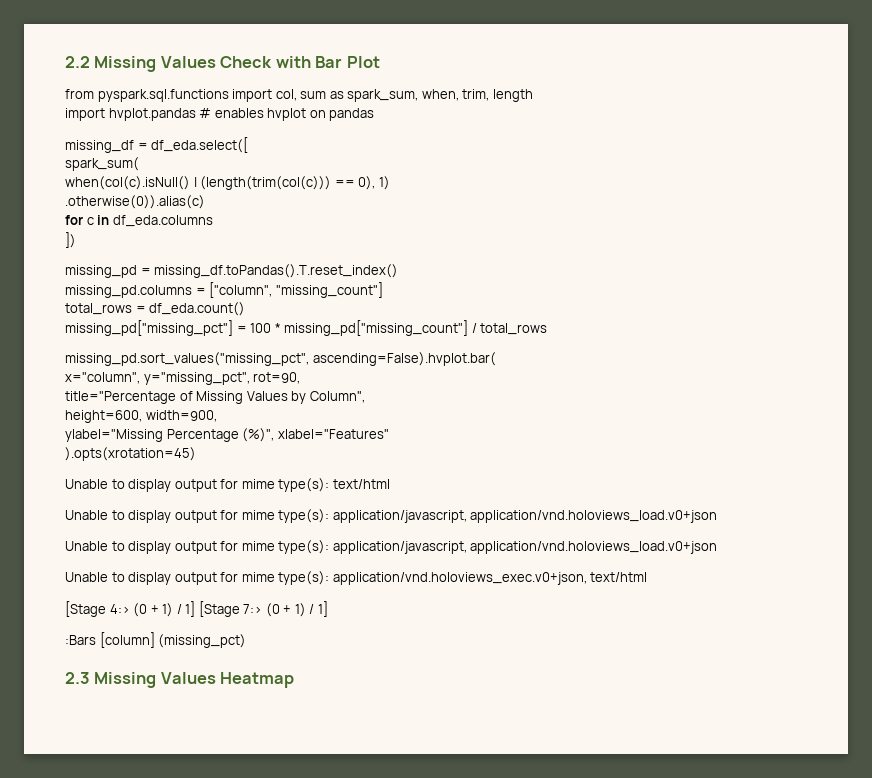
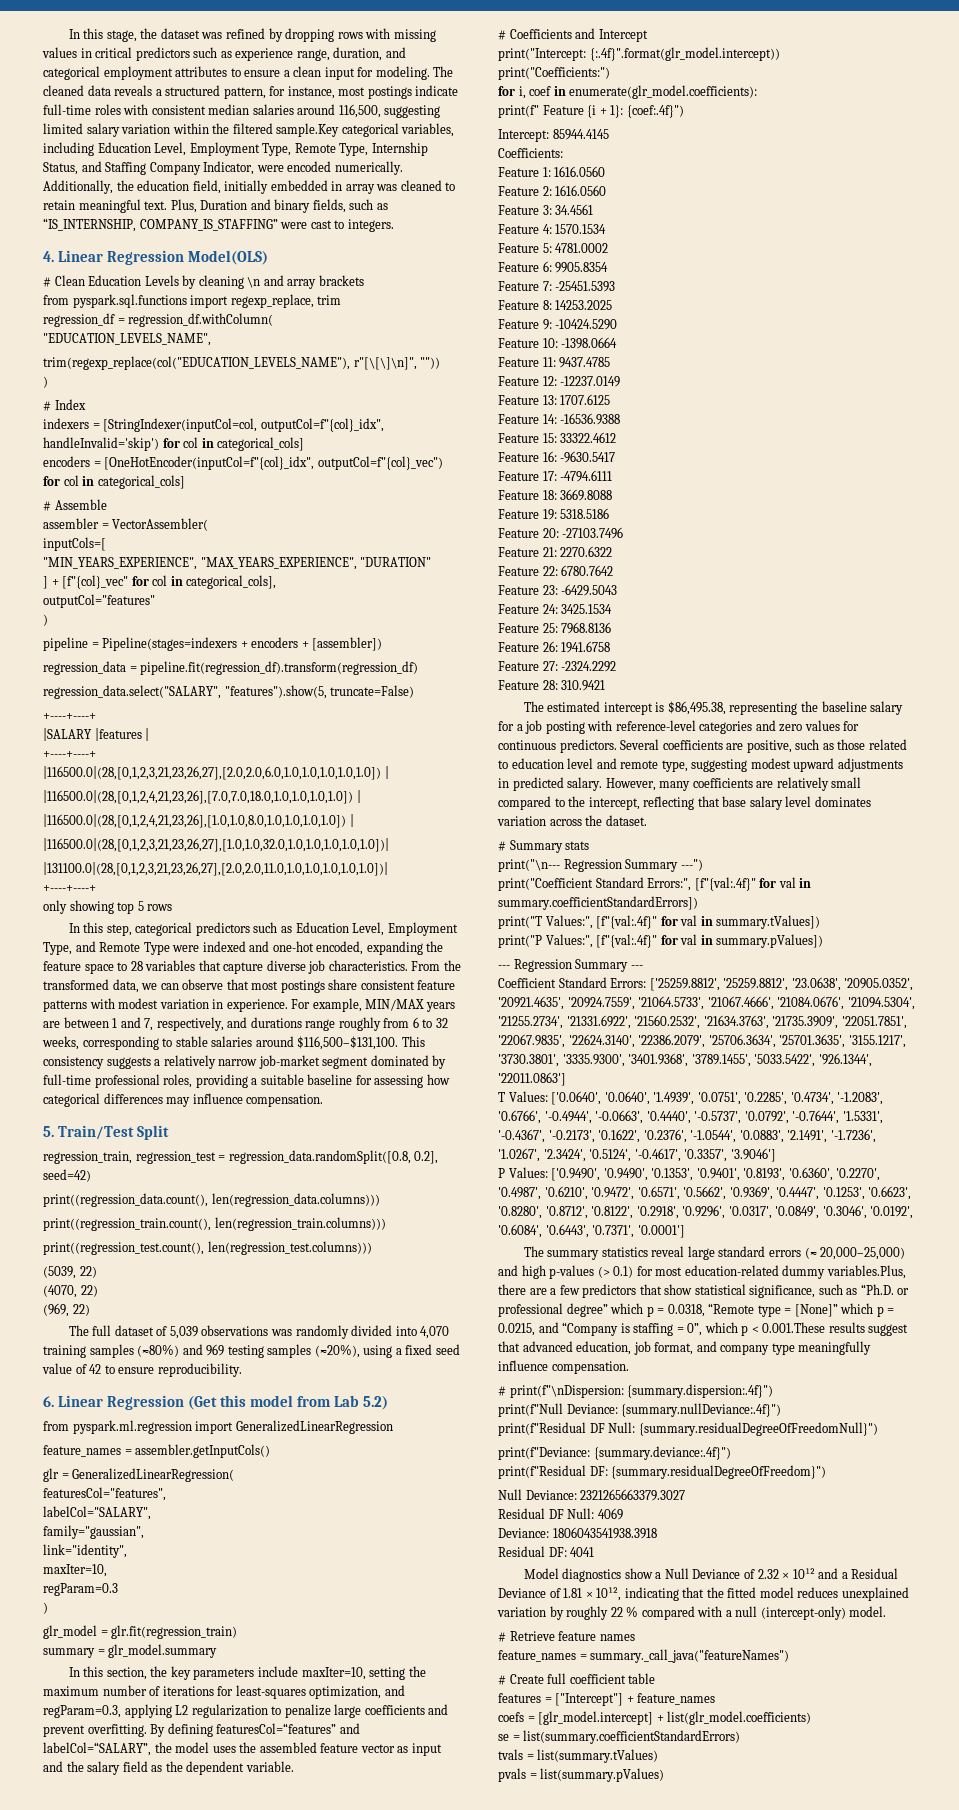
[65,56,380,72] [65,89,533,102] [65,108,375,121] [65,137,249,153] [65,157,139,171] [65,176,390,190] [65,195,205,209] [65,215,213,227] [65,232,76,248] [65,264,399,278] [65,282,383,298] [65,302,246,316] [65,320,548,336] [65,352,496,366] [65,372,301,385] [65,391,365,404] [65,410,217,423] [65,428,389,442] [65,447,196,461] [65,478,390,492] [65,509,718,523] [65,540,718,554] [65,571,648,585] [65,601,328,617] [65,632,247,648] [65,672,295,688] 2.2 Missing Values Check with Bar Plot // from pyspark.sql.functions import col, sum as spark_sum, when, trim, length // import hvplot.pandas # enables hvplot on pandas // missing_df = df_eda.select([ // spark_sum( // when(col(c).isNull() | (length(trim(col(c))) == 0), 1) // .otherwise(0)).alias(c) // for c in df_eda.columns // ]) // missing_pd = missing_df.toPandas().T.reset_index() // missing_pd.columns = ["column", "missing_count"] // total_rows = df_eda.count() // missing_pd["missing_pct"] = 100 * missing_pd["missing_count"] / total_rows // missing_pd.sort_values("missing_pct", ascending=False).hvplot.bar( // x="column", y="missing_pct", rot=90, // title="Percentage of Missing Values by Column", // height=600, width=900, // ylabel="Missing Percentage (%)", xlabel="Features" // ).opts(xrotation=45) // Unable to display output for mime type(s): text/html // Unable to display output for mime type(s): application/javascript, application/vnd.holoviews_load.v0+json // Unable to display output for mime type(s): application/javascript, application/vnd.holoviews_load.v0+json // Unable to display output for mime type(s): application/vnd.holoviews_exec.v0+json, text/html // [Stage 4:> (0 + 1) / 1] [Stage 7:> (0 + 1) / 1] // :Bars [column] (missing_pct) // 2.3 Missing Values Heatmap -> [68,28,436,42] [42,47,406,61] [43,66,454,80] [43,85,459,99] [43,104,441,118] [43,123,455,137] [43,142,428,156] [43,161,403,175] [43,180,456,194] [43,199,388,213] [43,218,394,232] [43,250,269,265] [43,275,364,289] [43,294,342,308] [43,313,274,327] [43,333,211,346] [43,356,441,370] [43,376,48,388] [43,399,86,411] [43,418,384,432] [43,437,305,451] [43,456,443,470] [43,475,185,489] [43,499,107,511] [43,518,209,531] [43,537,106,551] [43,557,432,570] [43,575,277,589] [43,594,155,608] [43,614,48,626] [43,637,383,651] [43,661,419,675] [43,685,415,699] [43,713,96,720] [43,728,150,741] [43,751,96,758] [43,766,389,780] [43,790,361,804] [43,814,354,828] [43,838,389,852] [43,862,388,876] [43,885,96,892] [43,900,173,914] [68,922,458,936] [43,941,444,955] [43,960,461,974] [43,979,456,993] [43,998,455,1012] [43,1017,448,1031] [42,1036,425,1050] [43,1055,447,1069] [43,1074,450,1088] [43,1093,324,1107] [43,1125,170,1140] [43,1150,439,1164] [43,1169,91,1182] [43,1193,380,1207] [43,1217,386,1231] [43,1241,372,1255] [43,1266,97,1279] [43,1285,98,1298] [43,1303,90,1317] [68,1325,450,1339] [43,1344,460,1358] [42,1363,242,1377] [43,1395,389,1410] [43,1420,393,1434] [43,1444,271,1458] [43,1468,235,1482] [43,1487,166,1501] [43,1506,151,1520] [43,1525,144,1539] [43,1544,127,1558] [43,1564,107,1577] [43,1583,118,1596] [43,1602,48,1614] [43,1625,238,1639] [43,1644,218,1658] [68,1666,426,1680] [43,1685,405,1699] [43,1704,449,1718] [43,1723,360,1737] [43,1742,442,1756] [43,1761,294,1775] [498,28,648,42] [498,47,780,61] [498,67,610,80] [498,85,758,99] [498,105,684,118] [498,129,609,142] [498,148,563,158] [498,166,606,177] [498,185,607,196] [498,204,594,215] [498,224,607,234] [498,243,609,253] [498,261,609,273] [498,281,616,292] [498,300,613,310] [498,319,618,330] [498,337,618,349] [498,357,611,368] [498,376,621,387] [498,394,611,405] [498,413,621,425] [498,432,617,443] [498,451,616,463] [498,470,613,482] [498,489,613,501] [498,508,610,520] [498,527,624,539] [498,546,613,557] [498,565,614,576] [498,584,618,596] [498,604,613,614] [498,622,612,634] [498,641,611,653] [498,661,617,672] [498,680,606,691] [523,701,904,715] [498,720,860,734] [498,739,907,753] [498,758,903,772] [498,777,862,791] [498,796,871,810] [497,815,647,826] [498,840,590,853] [498,859,703,872] [498,877,812,891] [498,896,698,910] [498,915,821,929] [498,934,824,948] [498,959,643,972] [498,977,914,991] [498,996,915,1010] [498,1015,907,1029] [498,1034,906,1048] [498,1053,872,1067] [498,1072,566,1086] [498,1091,884,1105] [498,1110,883,1124] [498,1129,876,1143] [498,1148,776,1162] [498,1167,881,1181] [498,1186,912,1200] [498,1205,914,1219] [498,1224,685,1238] [523,1246,906,1260] [498,1265,906,1279] [498,1284,910,1298] [498,1303,895,1317] [498,1322,909,1336] [498,1341,872,1355] [498,1360,629,1374] [498,1384,774,1398] [498,1403,782,1417] [498,1422,878,1436] [498,1446,731,1460] [498,1465,827,1479] [498,1489,686,1501] [498,1508,623,1520] [498,1527,657,1539] [498,1546,595,1557] [523,1568,899,1582] [498,1587,909,1601] [497,1606,887,1620] [498,1631,635,1642] [498,1649,790,1663] [498,1673,656,1685] [498,1693,716,1706] [498,1711,812,1725] [498,1730,741,1744] [498,1749,659,1763] [498,1768,665,1782] In this stage, the dataset was refined by dropping rows with missing values in critical predictors such as experience range, duration, and categorical employment attributes to ensure a clean input for modeling. The cleaned data reveals a structured pattern, for instance, most postings indicate full-time roles with consistent median salaries around 116,500, suggesting limited salary variation within the filtered sample.Key categorical variables, including Education Level, Employment Type, Remote Type, Internship Status, and Staffing Company Indicator, were encoded numerically. Additionally, the education field, initially embedded in array was cleaned to retain meaningful text. Plus, Duration and binary fields, such as “IS_INTERNSHIP, COMPANY_IS_STAFFING” were cast to integers. // 4. Linear Regression Model(OLS) // # Clean Education Levels by cleaning \n and array brackets // from pyspark.sql.functions import regexp_replace, trim // regression_df = regression_df.withColumn( // "EDUCATION_LEVELS_NAME", // trim(regexp_replace(col("EDUCATION_LEVELS_NAME"), r"[\[\]\n]", "")) // ) // # Index // indexers = [StringIndexer(inputCol=col, outputCol=f"{col}_idx", handleInvalid='skip') for col in categorical_cols] // encoders = [OneHotEncoder(inputCol=f"{col}_idx", outputCol=f"{col}_vec") for col in categorical_cols] // # Assemble // assembler = VectorAssembler( // inputCols=[ // "MIN_YEARS_EXPERIENCE", "MAX_YEARS_EXPERIENCE", "DURATION" // ] + [f"{col}_vec" for col in categorical_cols], // outputCol="features" // ) // pipeline = Pipeline(stages=indexers + encoders + [assembler]) // regression_data = pipeline.fit(regression_df).transform(regression_df) // regression_data.select("SALARY", "features").show(5, truncate=False) // +----+----+ // |SALARY |features | // +----+----+ // |116500.0|(28,[0,1,2,3,21,23,26,27],[2.0,2.0,6.0,1.0,1.0,1.0,1.0,1.0]) | // |116500.0|(28,[0,1,2,4,21,23,26],[7.0,7.0,18.0,1.0,1.0,1.0,1.0]) | // |116500.0|(28,[0,1,2,4,21,23,26],[1.0,1.0,8.0,1.0,1.0,1.0,1.0]) | // |116500.0|(28,[0,1,2,3,21,23,26,27],[1.0,1.0,32.0,1.0,1.0,1.0,1.0,1.0])| // |131100.0|(28,[0,1,2,3,21,23,26,27],[2.0,2.0,11.0,1.0,1.0,1.0,1.0,1.0])| // +----+----+ // only showing top 5 rows // In this step, categorical predictors such as Education Level, Employment Type, and Remote Type were indexed and one-hot encoded, expanding the feature space to 28 variables that capture diverse job characteristics. From the transformed data, we can observe that most postings share consistent feature patterns with modest variation in experience. For example, MIN/MAX years are between 1 and 7, respectively, and durations range roughly from 6 to 32 weeks, corresponding to stable salaries around $116,500–$131,100. This consistency suggests a relatively narrow job-market segment dominated by full-time professional roles, providing a suitable baseline for assessing how categorical differences may influence compensation. // 5. Train/Test Split // regression_train, regression_test = regression_data.randomSplit([0.8, 0.2], seed=42) // print((regression_data.count(), len(regression_data.columns))) // print((regression_train.count(), len(regression_train.columns))) // print((regression_test.count(), len(regression_test.columns))) // (5039, 22) // (4070, 22) // (969, 22) // The full dataset of 5,039 observations was randomly divided into 4,070 training samples (≈80%) and 969 testing samples (≈20%), using a fixed seed value of 42 to ensure reproducibility. // 6. Linear Regression (Get this model from Lab 5.2) // from pyspark.ml.regression import GeneralizedLinearRegression // feature_names = assembler.getInputCols() // glr = GeneralizedLinearRegression( // featuresCol="features", // labelCol="SALARY", // family="gaussian", // link="identity", // maxIter=10, // regParam=0.3 // ) // glr_model = glr.fit(regression_train) // summary = glr_model.summary // In this section, the key parameters include maxIter=10, setting the maximum number of iterations for least-squares optimization, and regParam=0.3, applying L2 regularization to penalize large coefficients and prevent overfitting. By defining featuresCol=“features” and labelCol=“SALARY”, the model uses the assembled feature vector as input and the salary field as the dependent variable. // # Coefficients and Intercept // print("Intercept: {:.4f}".format(glr_model.intercept)) // print("Coefficients:") // for i, coef in enumerate(glr_model.coefficients): // print(f" Feature {i + 1}: {coef:.4f}") // Intercept: 85944.4145 // Coefficients: // Feature 1: 1616.0560 // Feature 2: 1616.0560 // Feature 3: 34.4561 // Feature 4: 1570.1534 // Feature 5: 4781.0002 // Feature 6: 9905.8354 // Feature 7: -25451.5393 // Feature 8: 14253.2025 // Feature 9: -10424.5290 // Feature 10: -1398.0664 // Feature 11: 9437.4785 // Feature 12: -12237.0149 // Feature 13: 1707.6125 // Feature 14: -16536.9388 // Feature 15: 33322.4612 // Feature 16: -9630.5417 // Feature 17: -4794.6111 // Feature 18: 3669.8088 // Feature 19: 5318.5186 // Feature 20: -27103.7496 // Feature 21: 2270.6322 // Feature 22: 6780.7642 // Feature 23: -6429.5043 // Feature 24: 3425.1534 // Feature 25: 7968.8136 // Feature 26: 1941.6758 // Feature 27: -2324.2292 // Feature 28: 310.9421 // The estimated intercept is $86,495.38, representing the baseline salary for a job posting with reference-level categories and zero values for continuous predictors. Several coefficients are positive, such as those related to education level and remote type, suggesting modest upward adjustments in predicted salary. However, many coefficients are relatively small compared to the intercept, reflecting that base salary level dominates variation across the dataset. // # Summary stats // print("\n--- Regression Summary ---") // print("Coefficient Standard Errors:", [f"{val:.4f}" for val in summary.coefficientStandardErrors]) // print("T Values:", [f"{val:.4f}" for val in summary.tValues]) // print("P Values:", [f"{val:.4f}" for val in summary.pValues]) // --- Regression Summary --- // Coefficient Standard Errors: ['25259.8812', '25259.8812', '23.0638', '20905.0352', '20921.4635', '20924.7559', '21064.5733', '21067.4666', '21084.0676', '21094.5304', '21255.2734', '21331.6922', '21560.2532', '21634.3763', '21735.3909', '22051.7851', '22067.9835', '22624.3140', '22386.2079', '25706.3634', '25701.3635', '3155.1217', '3730.3801', '3335.9300', '3401.9368', '3789.1455', '5033.5422', '926.1344', '22011.0863'] // T Values: ['0.0640', '0.0640', '1.4939', '0.0751', '0.2285', '0.4734', '-1.2083', '0.6766', '-0.4944', '-0.0663', '0.4440', '-0.5737', '0.0792', '-0.7644', '1.5331', '-0.4367', '-0.2173', '0.1622', '0.2376', '-1.0544', '0.0883', '2.1491', '-1.7236', '1.0267', '2.3424', '0.5124', '-0.4617', '0.3357', '3.9046'] // P Values: ['0.9490', '0.9490', '0.1353', '0.9401', '0.8193', '0.6360', '0.2270', '0.4987', '0.6210', '0.9472', '0.6571', '0.5662', '0.9369', '0.4447', '0.1253', '0.6623', '0.8280', '0.8712', '0.8122', '0.2918', '0.9296', '0.0317', '0.0849', '0.3046', '0.0192', '0.6084', '0.6443', '0.7371', '0.0001'] // The summary statistics reveal large standard errors (≈ 20,000–25,000) and high p-values (> 0.1) for most education-related dummy variables.Plus, there are a few predictors that show statistical significance, such as “Ph.D. or professional degree” which p = 0.0318, “Remote type = [None]” which p = 0.0215, and “Company is staffing = 0”, which p < 0.001.These results suggest that advanced education, job format, and company type meaningfully influence compensation. // # print(f"\nDispersion: {summary.dispersion:.4f}") // print(f"Null Deviance: {summary.nullDeviance:.4f}") // print(f"Residual DF Null: {summary.residualDegreeOfFreedomNull}") // print(f"Deviance: {summary.deviance:.4f}") // print(f"Residual DF: {summary.residualDegreeOfFreedom}") // Null Deviance: 2321265663379.3027 // Residual DF Null: 4069 // Deviance: 1806043541938.3918 // Residual DF: 4041 // Model diagnostics show a Null Deviance of 2.32 × 10¹² and a Residual Deviance of 1.81 × 10¹², indicating that the fitted model reduces unexplained variation by roughly 22 % compared with a null (intercept-only) model. // # Retrieve feature names // feature_names = summary._call_java("featureNames") // # Create full coefficient table // features = ["Intercept"] + feature_names // coefs = [glr_model.intercept] + list(glr_model.coefficients) // se = list(summary.coefficientStandardErrors) // tvals = list(summary.tValues) // pvals = list(summary.pValues)

